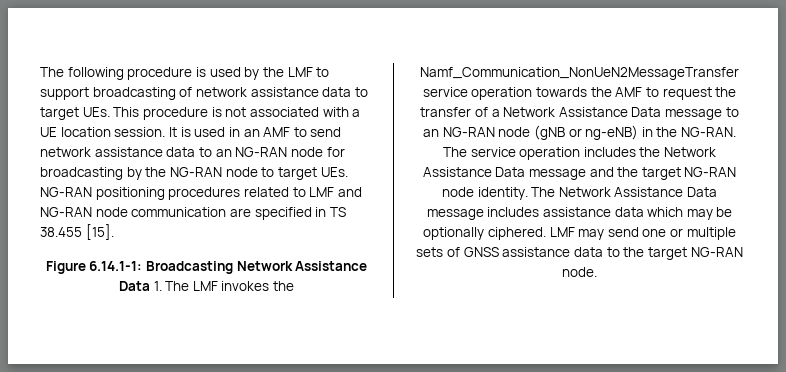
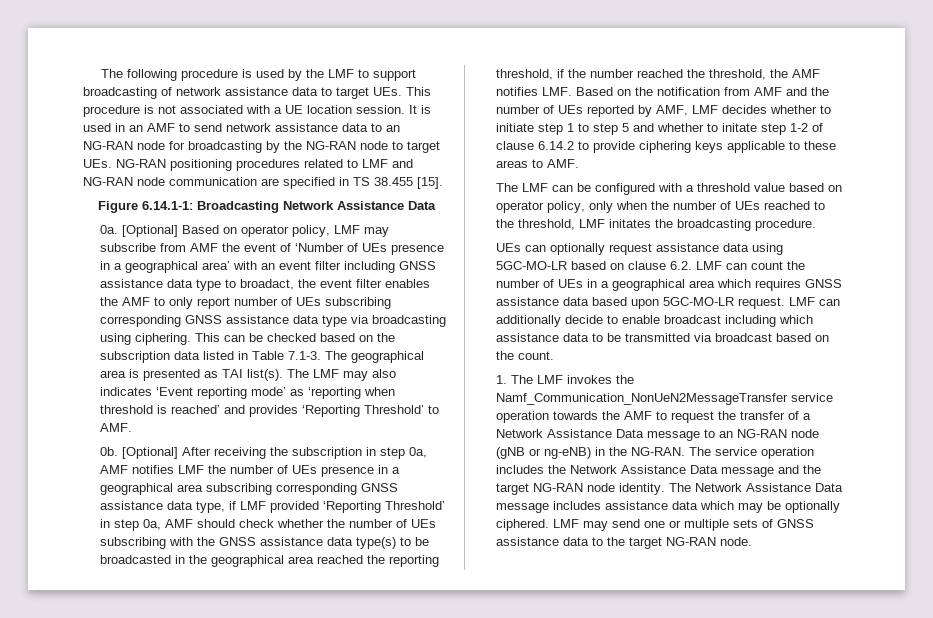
(150, 286) none -> [100,225,390,237] [100,243,445,255] [100,261,437,273] [100,279,431,291] [100,297,392,309] [100,315,447,327] [100,333,396,345] [100,351,425,363] [100,369,397,381] [100,387,396,399] [100,405,440,417] [100,423,133,432] [100,447,428,459] [100,465,401,477] [100,483,399,495] [100,501,446,513] [100,519,437,531] [100,537,430,549] [100,555,440,567] [496,69,821,80] [496,87,830,96] [496,105,832,117] [496,123,824,135] [496,141,837,153] [496,159,580,168] [496,183,843,195] [496,201,826,213] [496,219,817,231] [496,243,784,255] [496,261,806,270] [496,279,843,291] [496,297,841,309] [496,315,814,327] [496,333,830,342] [496,351,555,360] // 0a. [Optional] Based on operator policy, LMF may subscribe from AMF the event of ‘Number of UEs presence in a geographical area’ with an event filter including GNSS assistance data type to broadact, the event filter enables the AMF to only report number of UEs subscribing corresponding GNSS assistance data type via broadcasting using ciphering. This can be checked based on the subscription data listed in Table 7.1-3. The geographical area is presented as TAI list(s). The LMF may also indicates ‘Event reporting mode’ as ‘reporting when threshold is reached’ and provides ‘Reporting Threshold’ to AMF. // 0b. [Optional] After receiving the subscription in step 0a, AMF notifies LMF the number of UEs presence in a geographical area subscribing corresponding GNSS assistance data type, if LMF provided ‘Reporting Threshold’ in step 0a, AMF should check whether the number of UEs subscribing with the GNSS assistance data type(s) to be broadcasted in the geographical area reached the reporting threshold, if the number reached the threshold, the AMF notifies LMF. Based on the notification from AMF and the number of UEs reported by AMF, LMF decides whether to initiate step 1 to step 5 and whether to initate step 1-2 of clause 6.14.2 to provide ciphering keys applicable to these areas to AMF. // The LMF can be configured with a threshold value based on operator policy, only when the number of UEs reached to the threshold, LMF initates the broadcasting procedure. // UEs can optionally request assistance data using 5GC-MO-LR based on clause 6.2. LMF can count the number of UEs in a geographical area which requires GNSS assistance data based upon 5GC-MO-LR request. LMF can additionally decide to enable broadcast including which assistance data to be transmitted via broadcast based on the count. //

